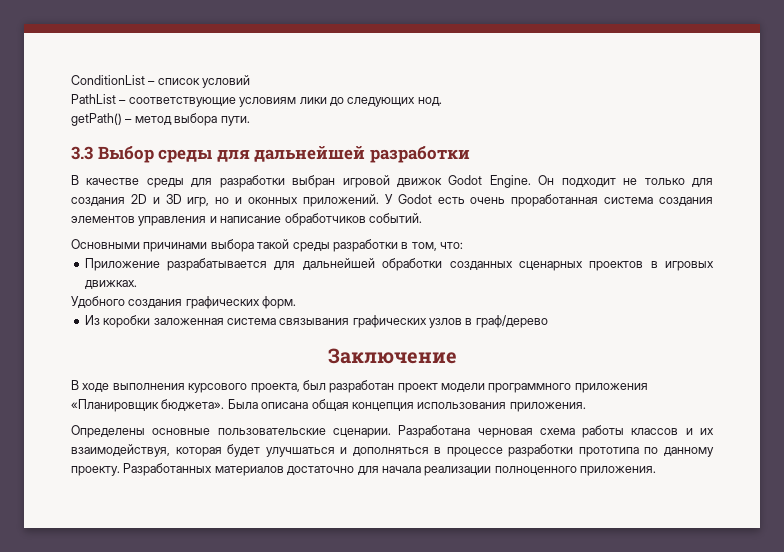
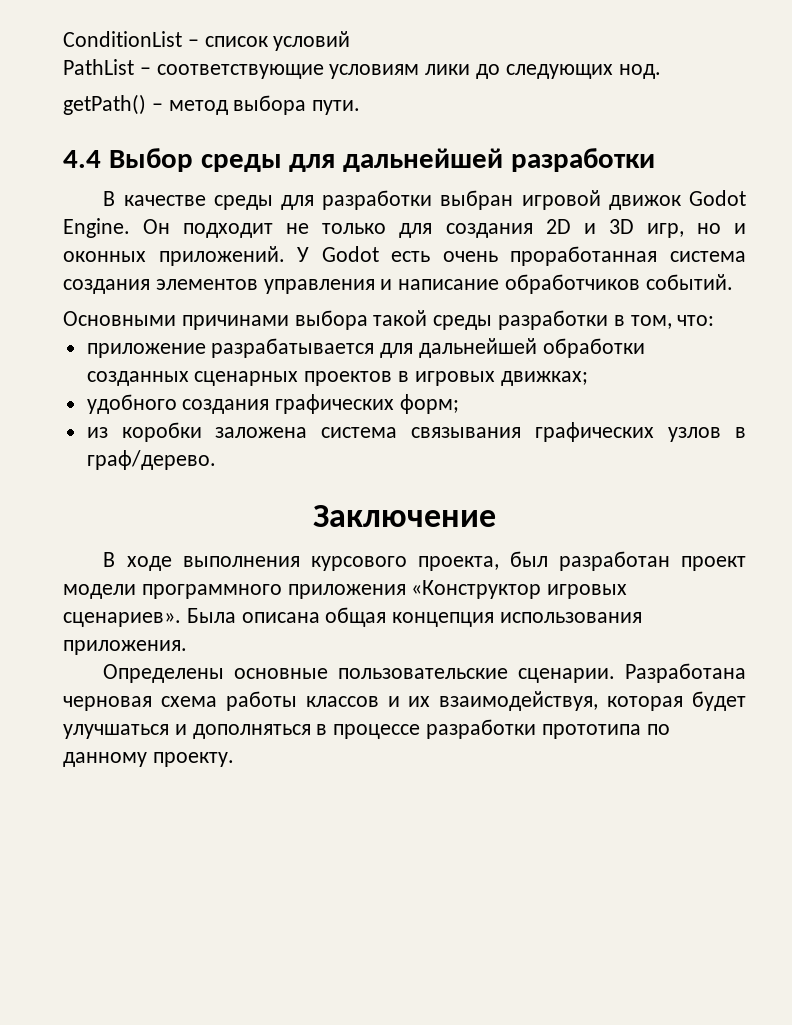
[71,146,93,160] 3.3 -> [63,150,101,168] 4.4
[84,258,160,271] Приложение -> [86,343,206,358] приложение
[84,280,137,289] [71,296,297,309] [84,315,224,328] движках. // Удобного создания графических форм. // Из коробки заложенная -> [500,371,588,386] [86,394,460,414] [86,422,308,442] движках; // удобного создания графических форм; // из коробки заложена
[475,315,548,328] граф/дерево -> [86,450,216,470] граф/дерево.
[71,399,225,412] «Планировщик бюджета». -> [411,580,628,599] [63,612,181,627] «Конструктор игровых сценариев».
[123,463,656,476] Разработанных материалов достаточно для начала реализации полноценного приложения. -> (234, 759) none

